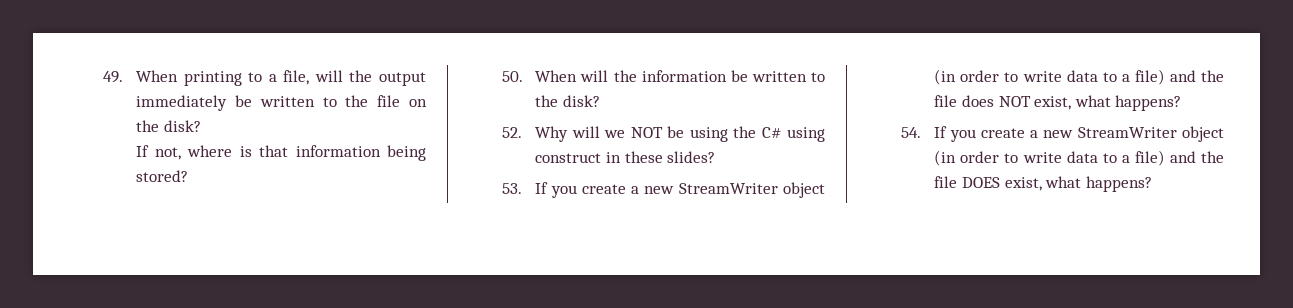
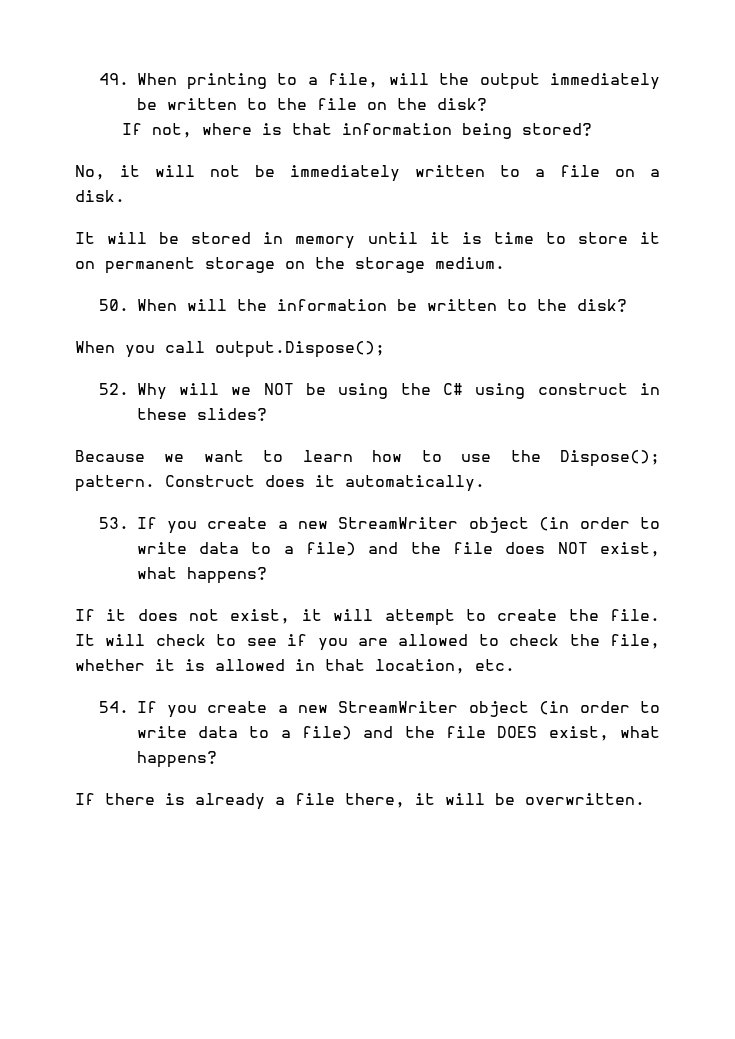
(189, 176) none -> [75,165,660,182] [75,190,125,202] [75,232,660,249] [75,257,505,274] // No, it will not be immediately written to a file on a disk. // It will be stored in memory until it is time to store it on permanent storage on the storage medium.
(600, 101) none -> [75,341,385,358] // When you call output.Dispose();
(716, 157) none -> [75,450,660,467] [75,475,485,492] // Because we want to learn how to use the Dispose(); pattern. Construct does it automatically.
(1182, 103) none -> [75,609,661,626] [75,634,660,651] [75,659,515,674] // If it does not exist, it will attempt to create the file. It will check to see if you are allowed to check the file, whether it is allowed in that location, etc.
(1152, 184) none -> [75,793,645,810] // If there is already a file there, it will be overwritten.

